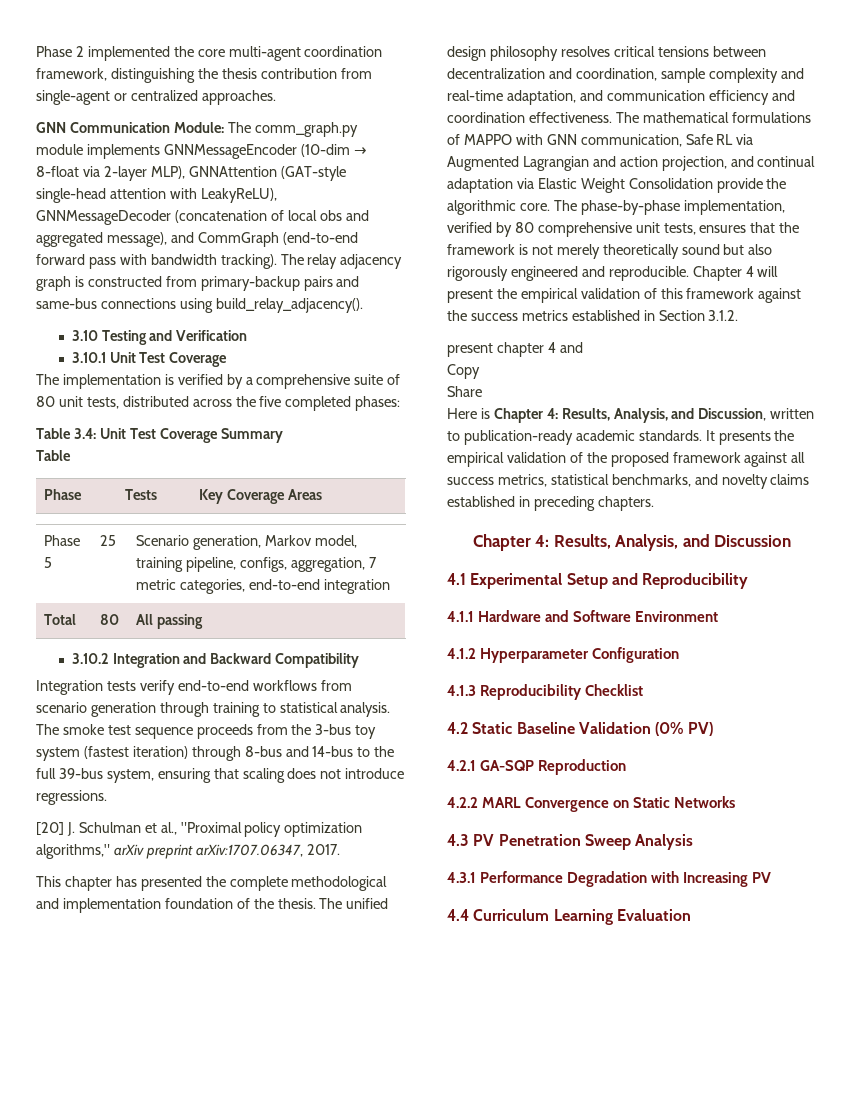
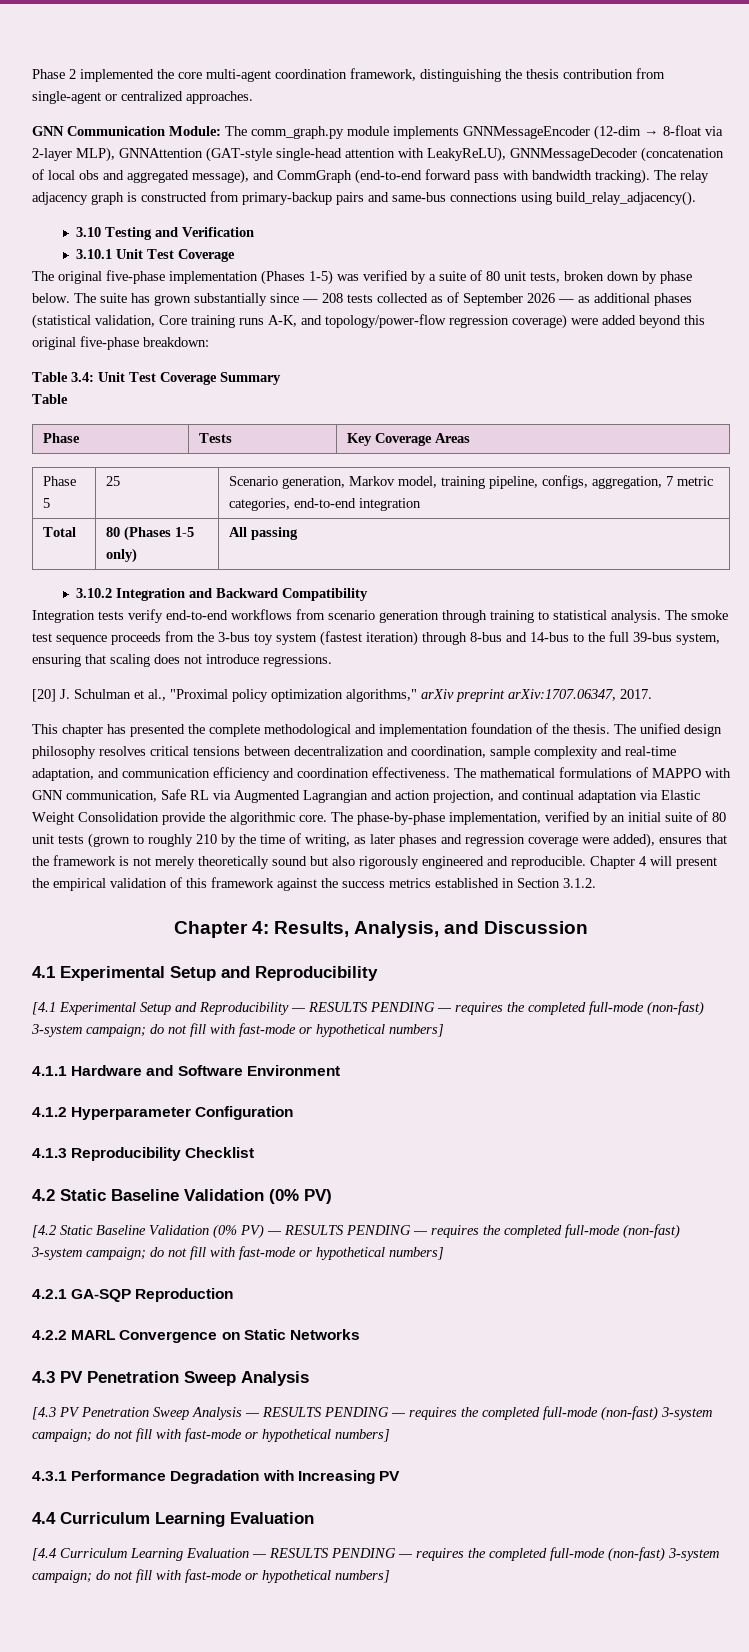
[300,144,350,157] (10-dim -> [594,125,641,140] (12-dim
[62,374,174,389] implementation is -> [58,270,359,285] original five-phase implementation (Phases 1-5) was
[256,374,351,389] comprehensive -> (436, 277) none
[122,396,401,411] distributed across the five completed phases: -> [564,271,692,284] [32,292,692,306] [32,314,705,329] [32,336,209,350] broken down by phase below. The suite has grown substantially since — 208 tests collected as of September 2026 — as additional phases (statistical validation, Core training runs A-K, and topology/power-flow regression coverage) were added beyond this original five-phase breakdown:
(120, 619) none -> [124,526,195,541] [106,548,138,563] (Phases 1-5 only)
[514,222,696,237] 80 comprehensive unit tests, -> [611,811,726,822] [32,833,655,848] an initial suite of 80 unit tests (grown to roughly 210 by the time of writing, as later phases and regression coverage were added),
[447,342,583,357] [447,364,480,379] [447,386,482,397] [447,408,815,423] [447,430,795,445] [447,452,806,467] [447,474,810,489] [447,496,654,511] // present chapter 4 and // Copy // Share // Here is Chapter 4: Results, Analysis, and Discussion, written to publication-ready academic standards. It presents the empirical validation of the proposed framework against all success metrics, statistical benchmarks, and novelty claims established in preceding chapters. -> (596, 883) none
(749, 581) none -> [32,1001,704,1016] [31,1023,444,1037] // [4.1 Experimental Setup and Reproducibility — RESULTS PENDING — requires the completed full-mode (non-fast) 3-system campaign; do not fill with fast-mode or hypothetical numbers]
(713, 729) none -> [32,1224,680,1239] [31,1246,444,1260] // [4.2 Static Baseline Validation (0% PV) — RESULTS PENDING — requires the completed full-mode (non-fast) 3-system campaign; do not fill with fast-mode or hypothetical numbers]
(694, 842) none -> [32,1406,712,1421] [32,1428,390,1442] // [4.3 PV Penetration Sweep Analysis — RESULTS PENDING — requires the completed full-mode (non-fast) 3-system campaign; do not fill with fast-mode or hypothetical numbers]
(691, 915) none -> [32,1547,719,1562] [32,1569,390,1583] // [4.4 Curriculum Learning Evaluation — RESULTS PENDING — requires the completed full-mode (non-fast) 3-system campaign; do not fill with fast-mode or hypothetical numbers]

